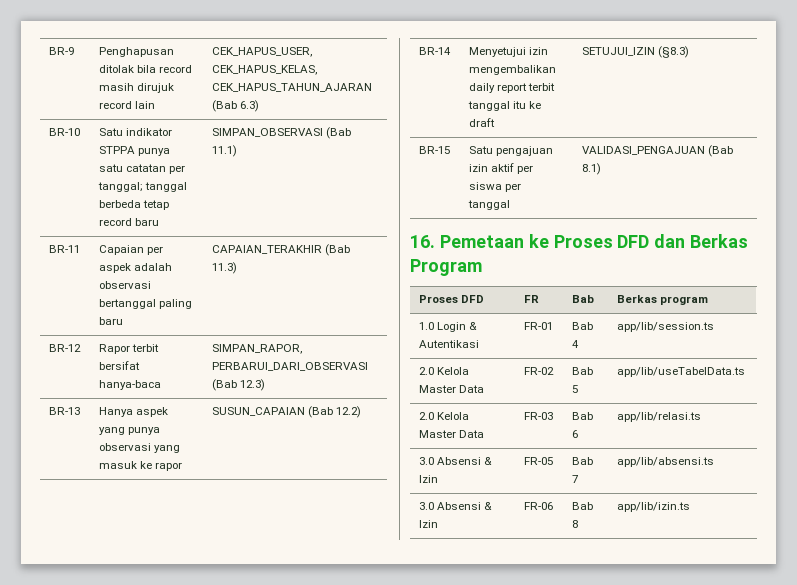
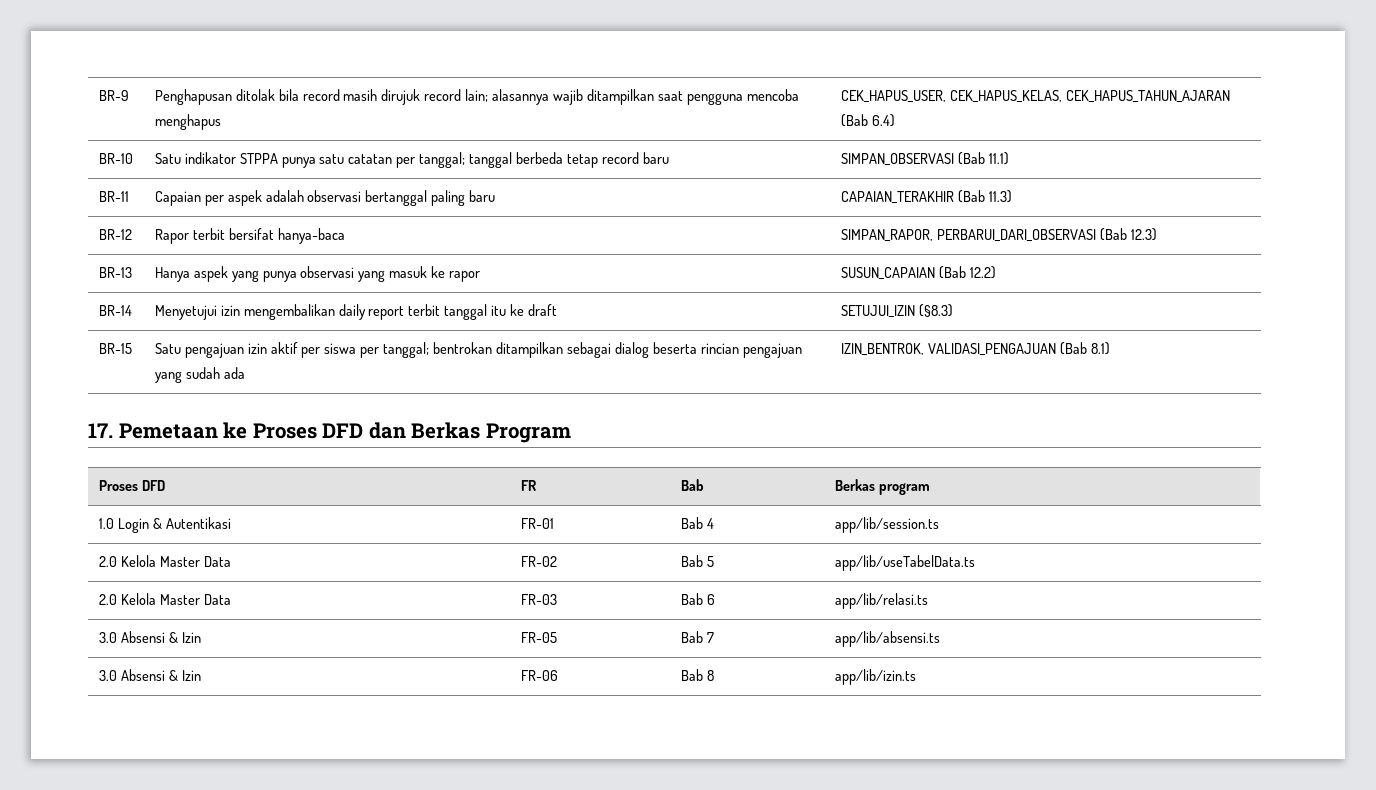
[135,101,156,109] lain -> [465,89,799,105] [154,114,221,130] lain; alasannya wajib ditampilkan saat pengguna mencoba menghapus
[240,100,260,112] 6.3) -> [871,114,895,127] 6.4)
[468,200,511,210] tanggal | -> [383,342,802,358] [154,367,245,383] [840,343,924,356] tanggal; bentrokan ditampilkan sebagai dialog beserta rincian pengajuan yang sudah ada | IZIN_BENTROK,
[410,235,435,248] 16. -> [88,423,113,438] 17.

